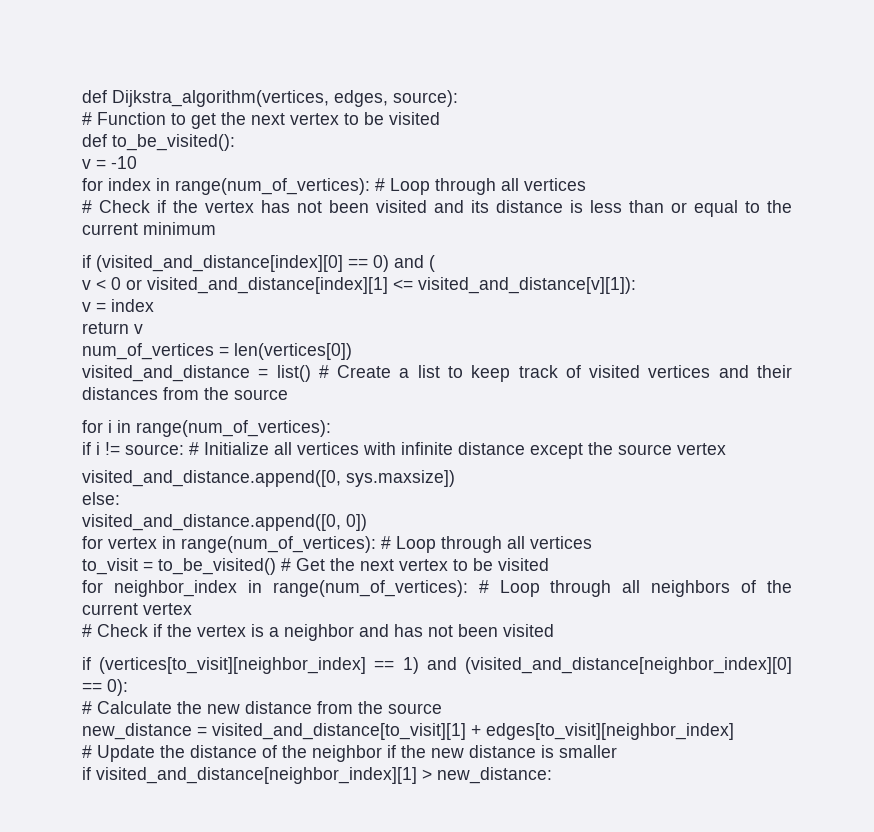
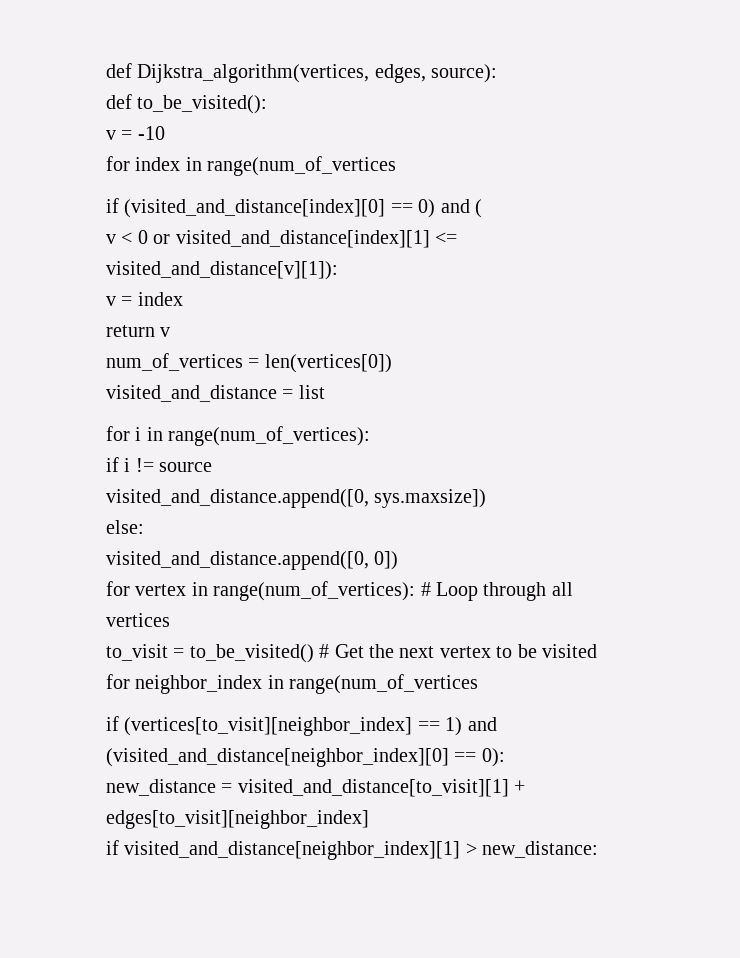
[82,112,440,129] // # Function to get the next vertex to be visited -> (498, 73) none
[175,178,586,195] [82,200,792,217] [82,222,216,235] range(num_of_vertices): # Loop through all vertices // # Check if the vertex has not been visited and its distance is less than or equal to the current minimum -> [207,156,397,176] range(num_of_vertices
[276,365,793,382] [82,387,288,400] list() # Create a list to keep track of visited vertices and their distances from the source -> [298,385,325,399] list
[125,442,726,459] source: # Initialize all vertices with infinite distance except the source vertex -> [159,462,213,472] source
[272,580,792,597] [82,603,192,615] [82,624,554,641] range(num_of_vertices): # Loop through all neighbors of the current vertex // # Check if the vertex is a neighbor and has not been visited -> [289,674,479,694] range(num_of_vertices
[82,701,442,714] // # Calculate the new distance from the source -> (505, 757) none
[82,745,617,762] // # Update the distance of the neighbor if the new distance is smaller -> (369, 819) none

